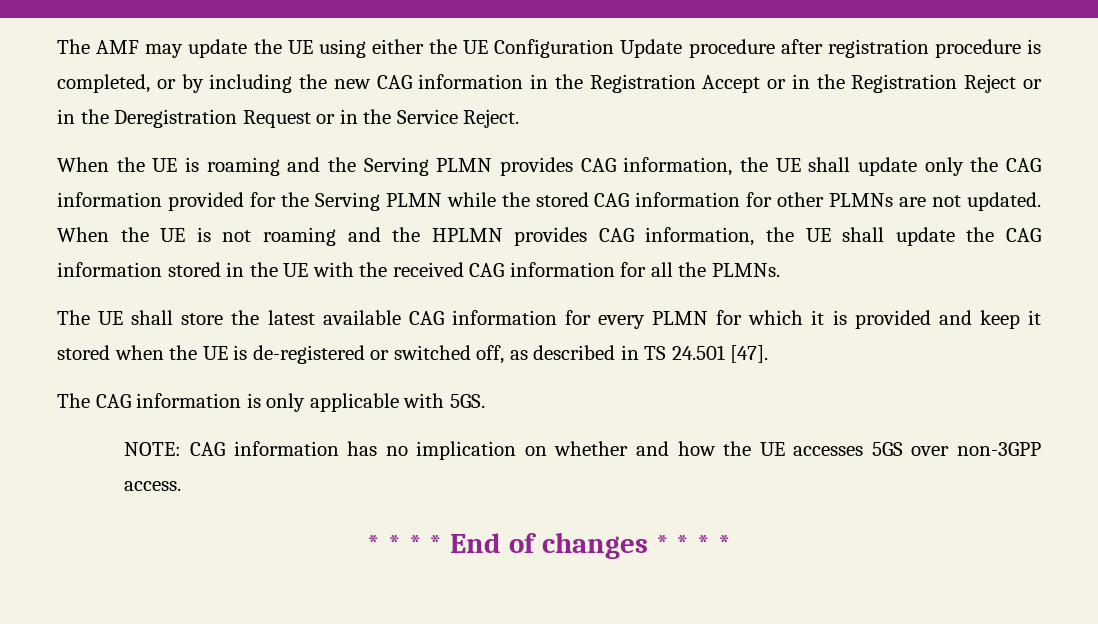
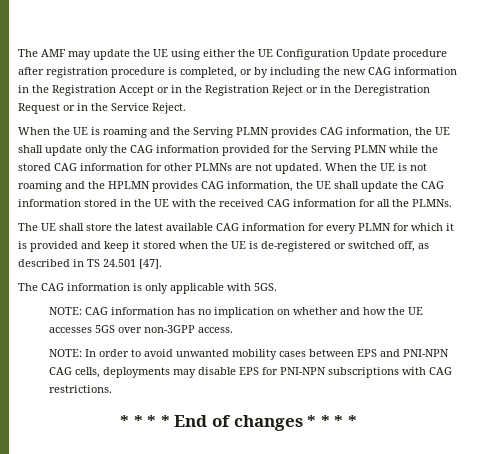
(182, 486) none -> [49,349,450,360] [49,367,453,378] [49,385,113,393] // NOTE: In order to avoid unwanted mobility cases between EPS and PNI-NPN CAG cells, deployments may disable EPS for PNI-NPN subscriptions with CAG restrictions.

